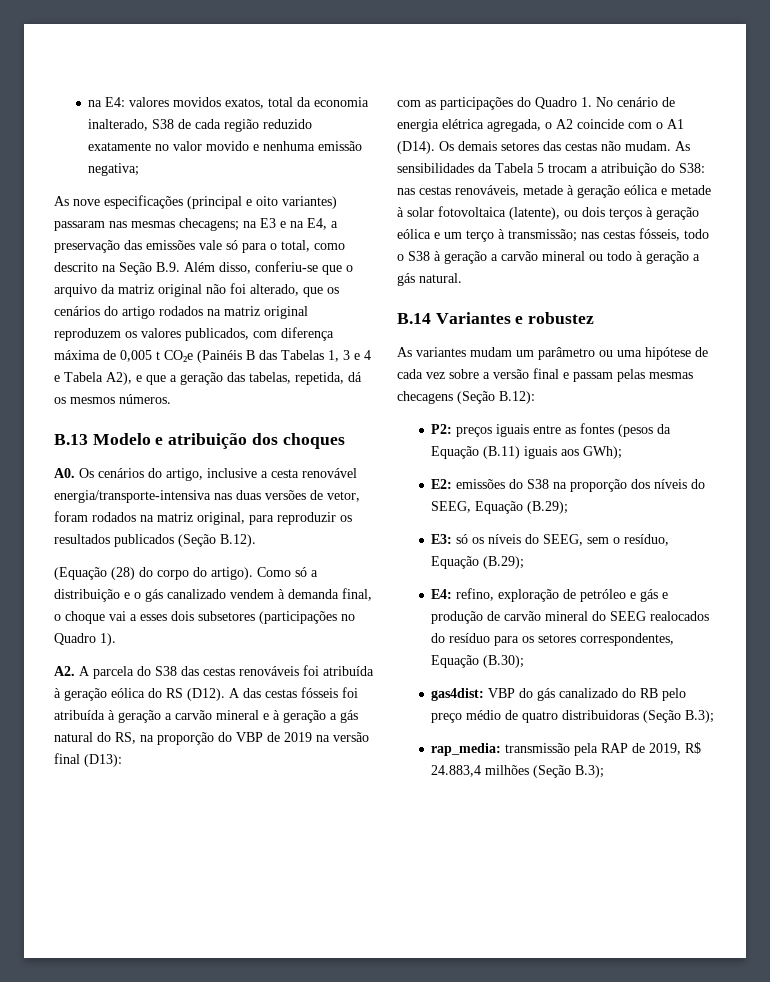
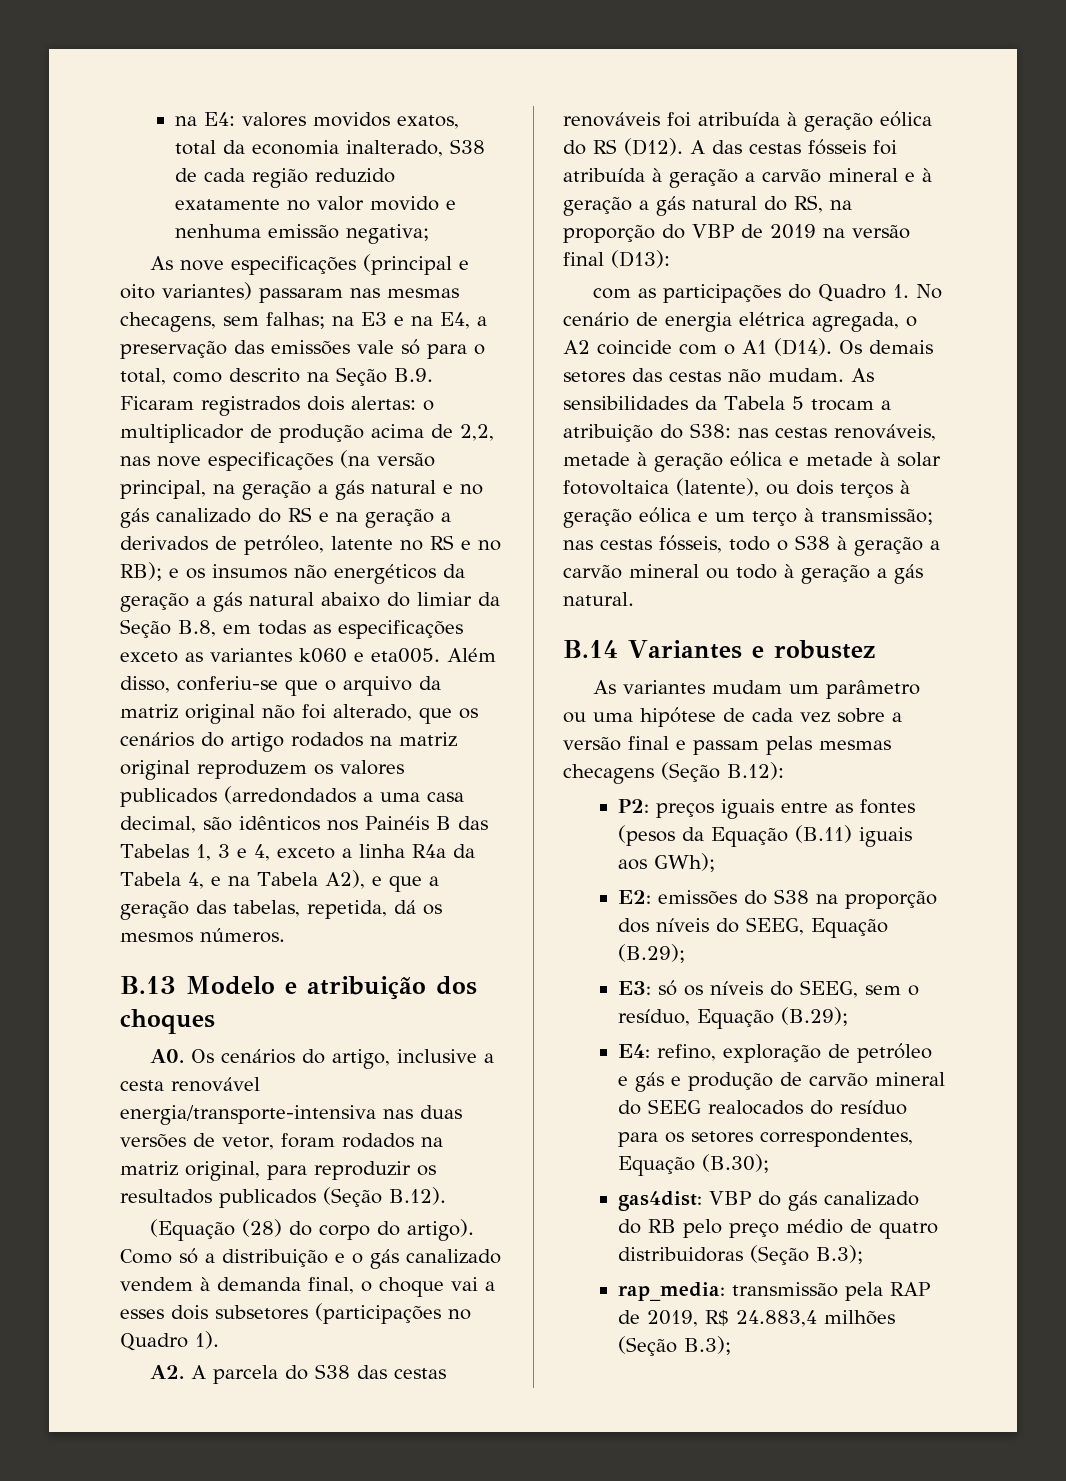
[179,218,239,231] checagens; -> [120,312,325,332] checagens, sem falhas;
(180, 267) none -> [120,396,434,416] [120,424,494,443] [120,450,435,471] [120,480,483,500] [120,507,451,528] [120,535,501,555] [120,562,465,584] [120,592,500,612] [120,619,463,639] [120,648,440,663] Ficaram registrados dois alertas: o multiplicador de produção acima de 2,2, nas nove especificações (na versão principal, na geração a gás natural e no gás canalizado do RS e na geração a derivados de petróleo, latente no RS e no RB); e os insumos não energéticos da geração a gás natural abaixo do limiar da Seção B.8, em todas as especificações exceto as variantes k060 e eta005.
[185,327,334,341] [54,350,242,363] publicados, com diferença máxima de 0,005 t CO₂e (Painéis -> [120,786,464,807] [120,816,429,833] publicados (arredondados a uma casa decimal, são idênticos nos Painéis
[364,350,371,360] [54,375,60,382] 4 e -> [253,844,475,861] [120,872,250,889] 4, exceto a linha R4a da Tabela 4, e na

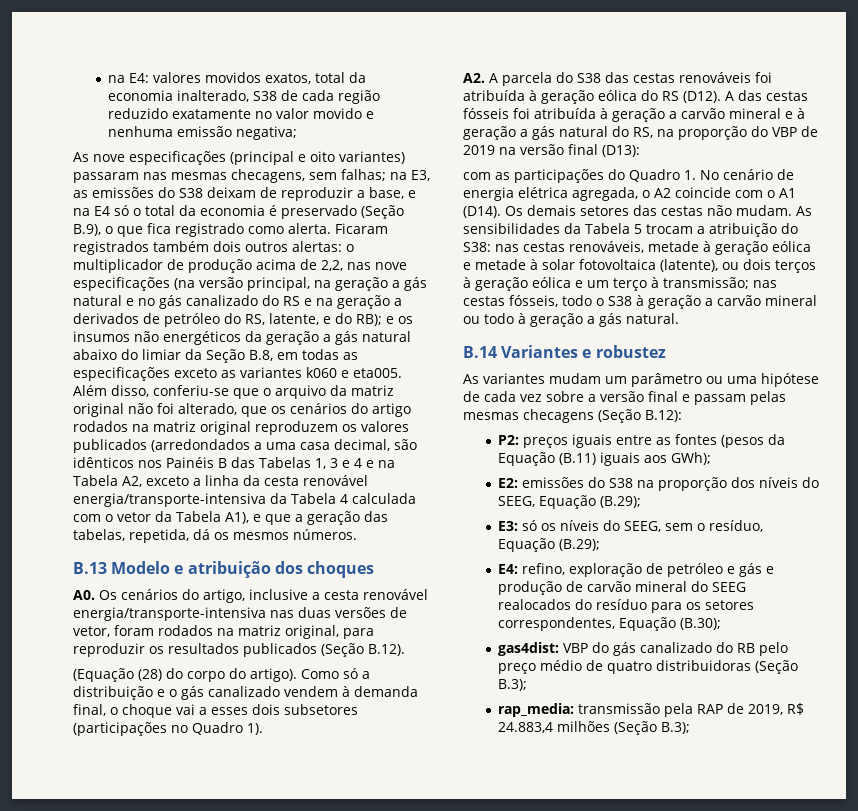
[361,312,487,329] [120,339,485,359] [120,367,433,386] [120,396,344,416] E3 e na E4, a preservação das emissões vale só para o total, como descrito na Seção B.9. Ficaram registrados dois -> [411,170,430,181] [73,187,416,201] [73,205,404,219] [73,223,388,237] [73,241,288,255] E3, as emissões do S38 deixam de reproduzir a base, e na E4 só o total da economia é preservado (Seção B.9), o que fica registrado como alerta. Ficaram registrados também dois outros
[244,535,501,555] petróleo, latente no RS e no -> [164,313,352,327] petróleo do RS, latente, e do
[253,844,475,861] [120,870,365,889] 4, exceto a linha R4a da Tabela 4, e na Tabela A2), -> [353,458,395,468] [73,475,368,487] [73,493,416,507] [73,511,249,524] 4 e na Tabela A2, exceto a linha da cesta renovável energia/transporte-intensiva da Tabela 4 calculada com o vetor da Tabela A1),

